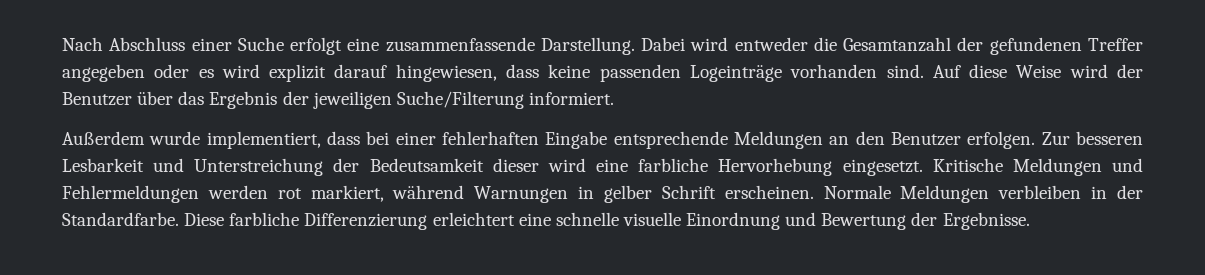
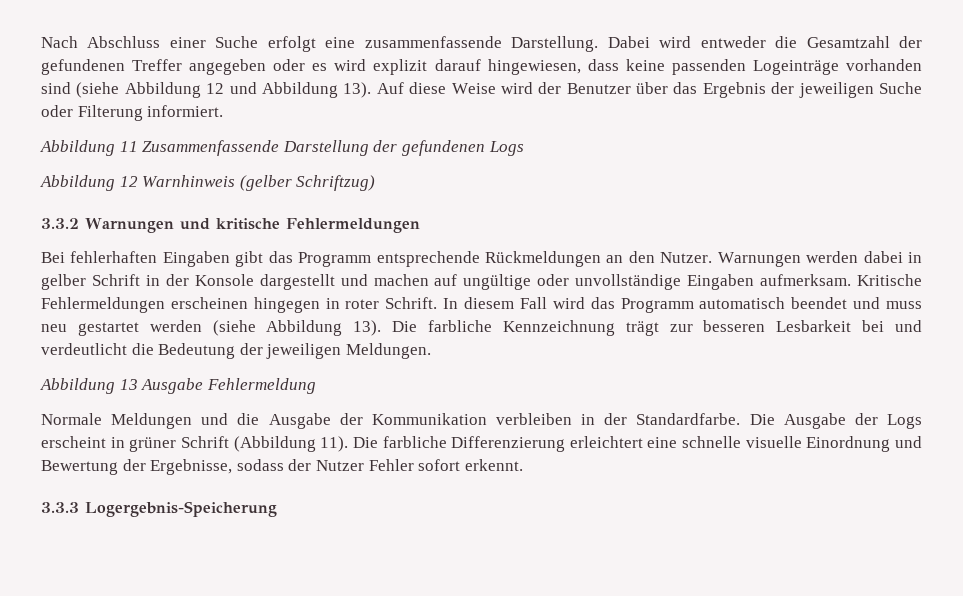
[843,37,952,52] Gesamtanzahl -> [806,36,890,48] Gesamtzahl
[886,64,924,78] sind. -> [41,82,372,98] sind (siehe Abbildung 12 und Abbildung 13).
[396,91,614,109] [62,131,1144,149] [62,158,1144,176] [62,185,1144,203] [62,212,225,226] Suche/Filterung informiert. // Außerdem wurde implementiert, dass bei einer fehlerhaften Eingabe entsprechende Meldungen an den Benutzer erfolgen. Zur besseren Lesbarkeit und Unterstreichung der Bedeutsamkeit dieser wird eine farbliche Hervorhebung eingesetzt. Kritische Meldungen und Fehlermeldungen werden rot markiert, während Warnungen in gelber Schrift erscheinen. Normale Meldungen verbleiben in der Standardfarbe. Diese -> [879,82,923,94] [41,105,224,121] [40,140,524,156] [40,175,376,191] [41,218,420,233] [41,251,923,267] [41,274,923,290] [41,297,923,313] [41,320,923,336] [41,343,431,359] [40,378,316,394] [41,413,922,429] [41,436,378,452] Suche oder Filterung informiert. // Abbildung 11 Zusammenfassende Darstellung der gefundenen Logs // Abbildung 12 Warnhinweis (gelber Schriftzug) // 3.3.2 Warnungen und kritische Fehlermeldungen // Bei fehlerhaften Eingaben gibt das Programm entsprechende Rückmeldungen an den Nutzer. Warnungen werden dabei in gelber Schrift in der Konsole dargestellt und machen auf ungültige oder unvollständige Eingaben aufmerksam. Kritische Fehlermeldungen erscheinen hingegen in roter Schrift. In diesem Fall wird das Programm automatisch beendet und muss neu gestartet werden (siehe Abbildung 13). Die farbliche Kennzeichnung trägt zur besseren Lesbarkeit bei und verdeutlicht die Bedeutung der jeweiligen Meldungen. // Abbildung 13 Ausgabe Fehlermeldung // Normale Meldungen und die Ausgabe der Kommunikation verbleiben in der Standardfarbe. Die Ausgabe der Logs erscheint in grüner Schrift (Abbildung 11). Die
[942,212,1030,230] Ergebnisse. -> [150,459,523,475] [41,501,277,517] Ergebnisse, sodass der Nutzer Fehler sofort erkennt. // 3.3.3 Logergebnis-Speicherung

